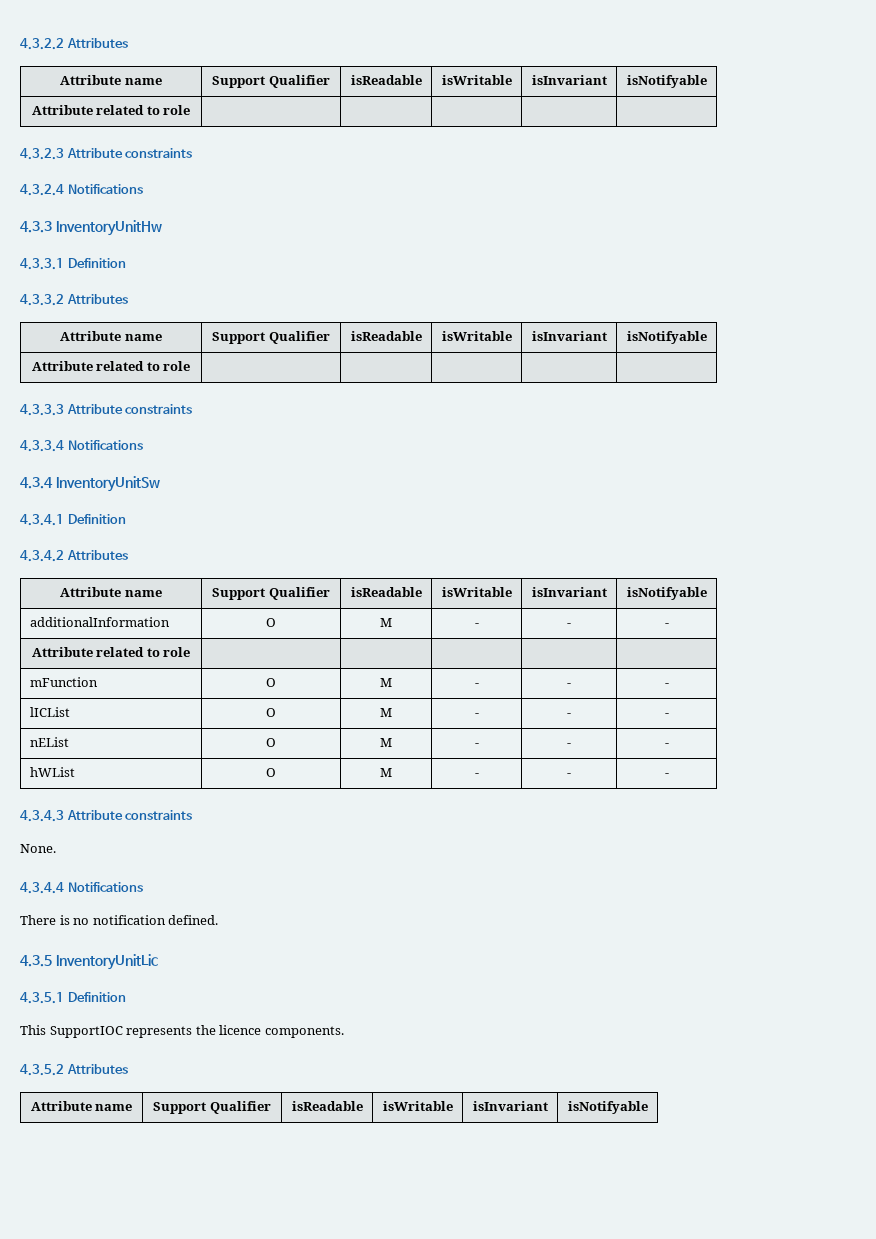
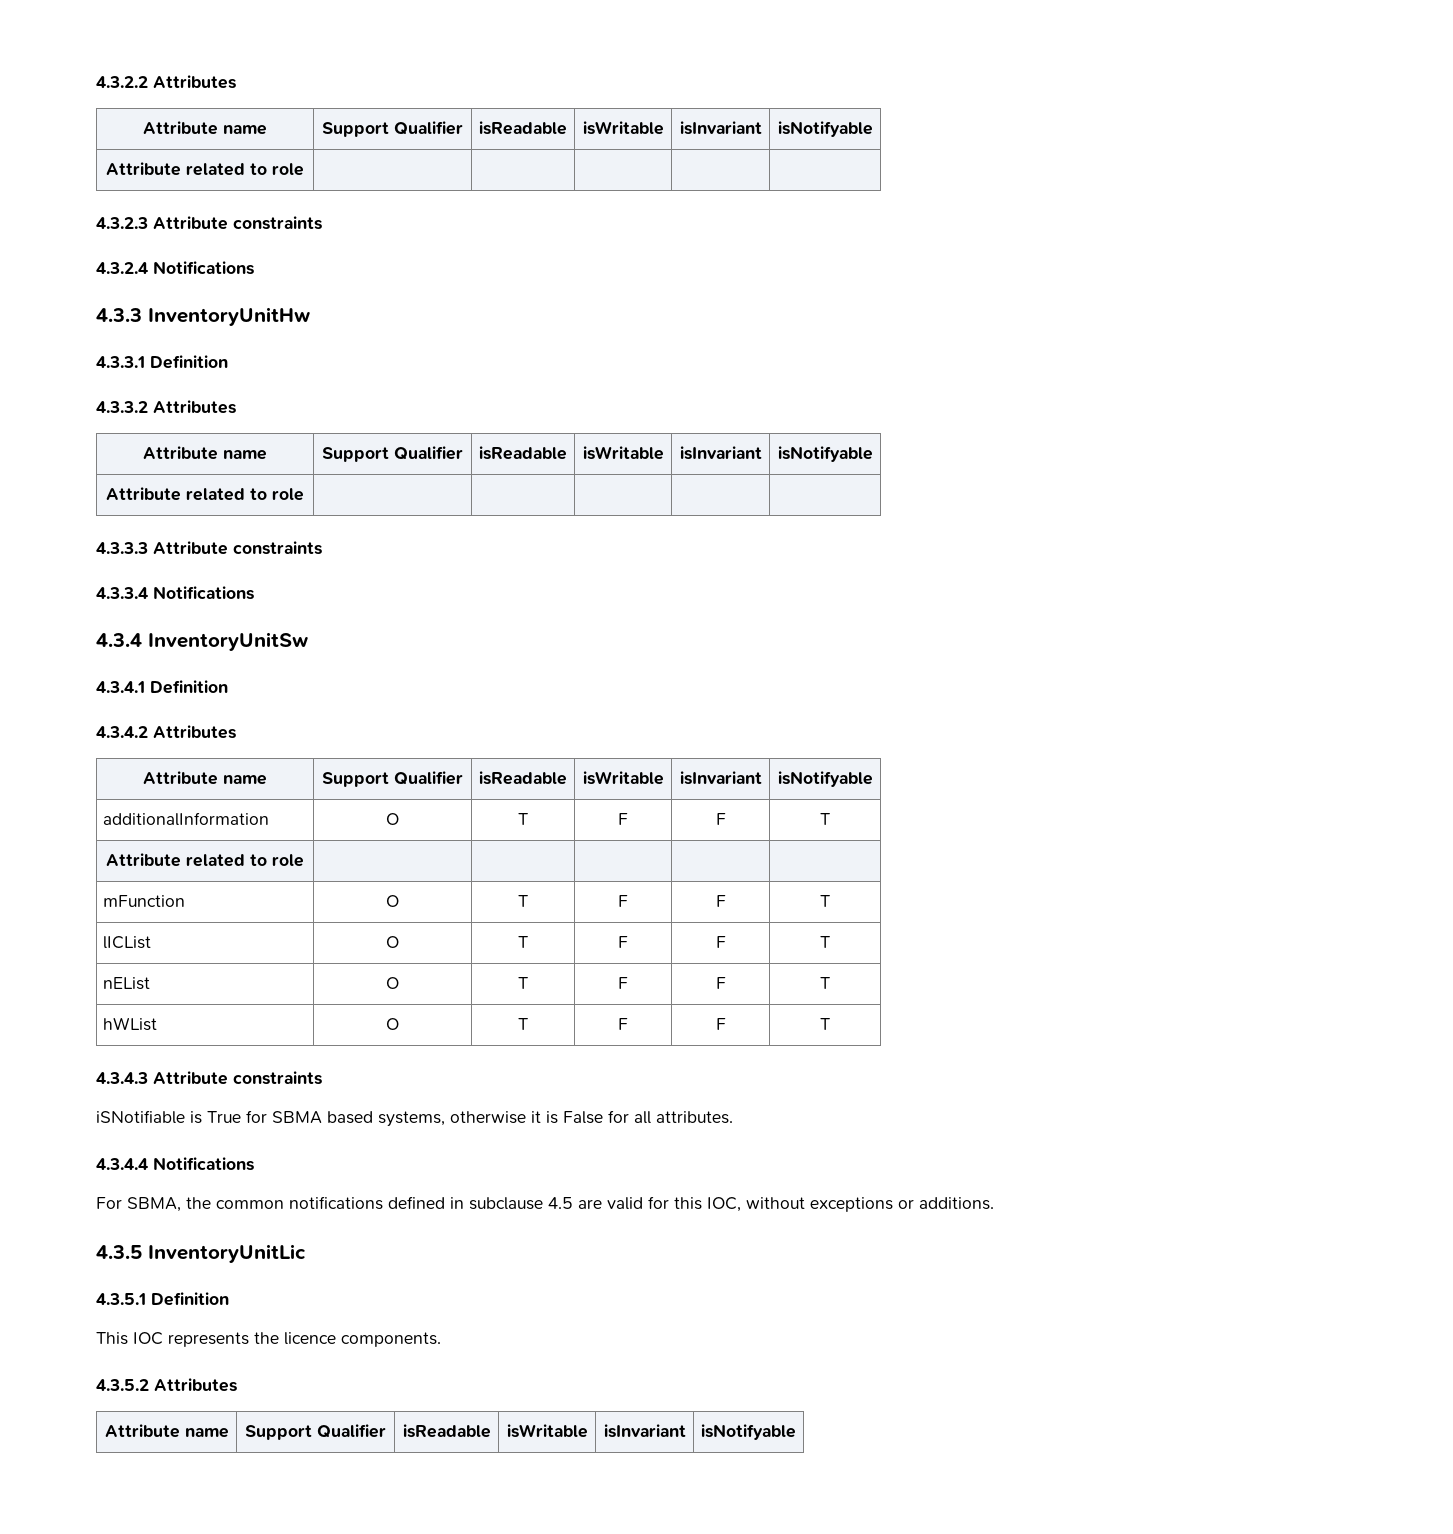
[380,618,392,627] [474,623,479,627] [567,623,571,627] [664,623,669,627] M | - | - | - -> [518,813,528,825] [618,813,628,825] [715,813,726,825] [820,813,830,825] T | F | F | T
[380,678,392,687] [474,683,479,687] [567,683,571,687] [664,683,669,687] [29,707,70,717] [266,708,276,717] [380,708,392,717] [474,713,479,717] [567,713,571,717] [664,713,669,717] [29,737,69,747] [266,738,276,747] [380,738,392,747] [474,743,479,747] [567,743,571,747] [664,743,669,747] [29,767,75,777] [266,768,276,777] [380,768,392,777] [474,773,479,777] [567,773,571,777] [664,773,669,777] [20,810,193,822] [20,844,56,853] [20,882,143,894] [20,915,219,925] M | - | - | - // lICList | O | M | - | - | - // nEList | O | M | - | - | - // hWList | O | M | - | - | - // 4.3.4.3 Attribute constraints // None. // 4.3.4.4 Notifications // There is no notification defined. -> [518,895,528,907] [618,895,628,907] [715,895,726,907] [820,895,830,907] [103,936,152,949] [385,936,399,948] [518,936,528,948] [618,936,628,948] [715,936,726,948] [820,936,830,948] [103,977,151,990] [385,977,399,989] [518,977,528,989] [618,977,628,989] [715,977,726,989] [820,977,830,989] [103,1017,158,1031] [385,1018,399,1030] [518,1018,528,1030] [618,1018,628,1030] [715,1018,726,1030] [820,1018,830,1030] [96,1071,322,1085] [96,1110,733,1127] [96,1157,254,1171] [96,1196,994,1212] T | F | F | T // lICList | O | T | F | F | T // nEList | O | T | F | F | T // hWList | O | T | F | F | T // 4.3.4.3 Attribute constraints // iSNotifiable is True for SBMA based systems, otherwise it is False for all attributes. // 4.3.4.4 Notifications // For SBMA, the common notifications defined in subclause 4.5 are valid for this IOC, without exceptions or additions.
[49,1026,123,1038] SupportIOC -> [133,1332,163,1345] IOC

